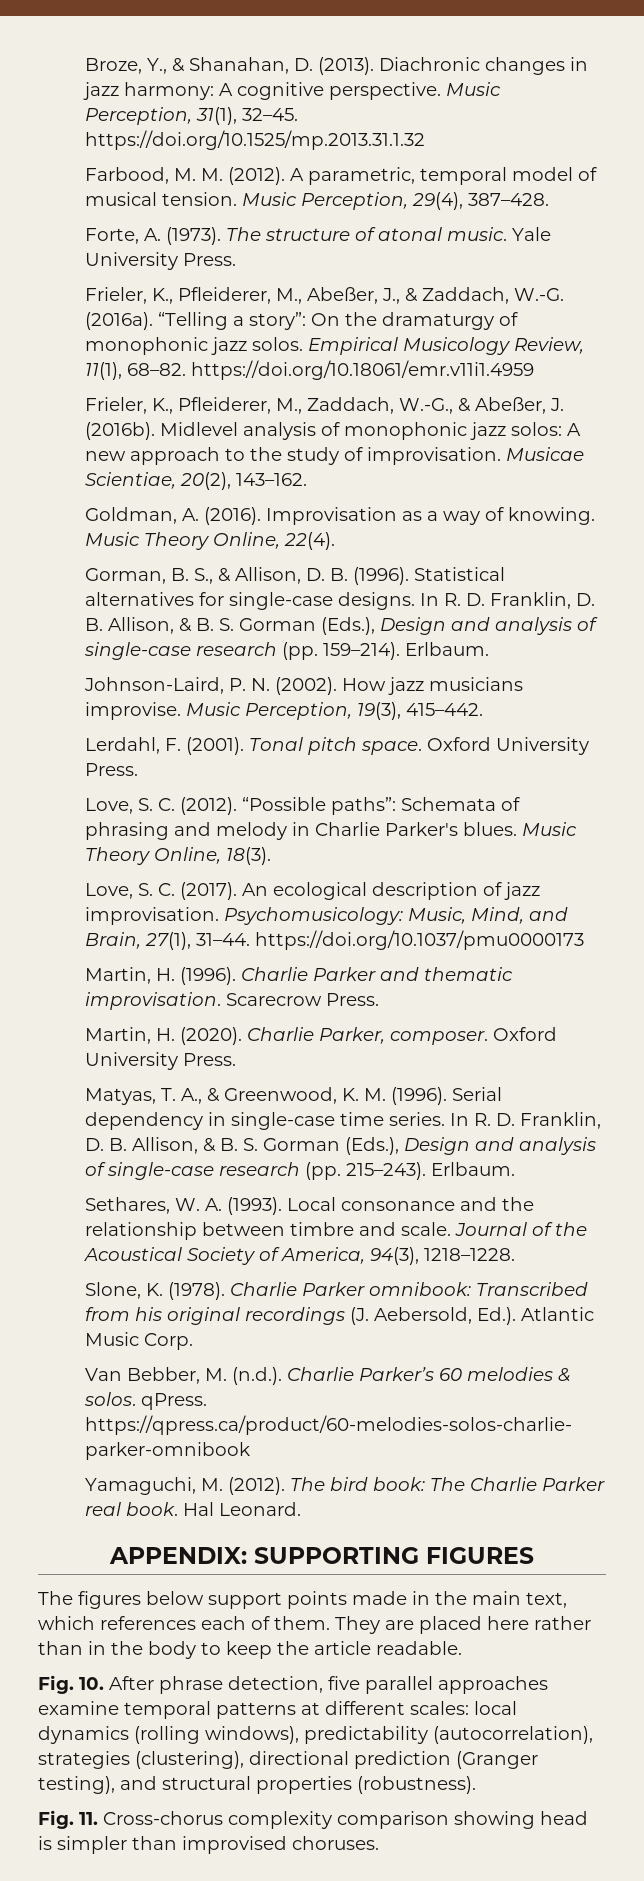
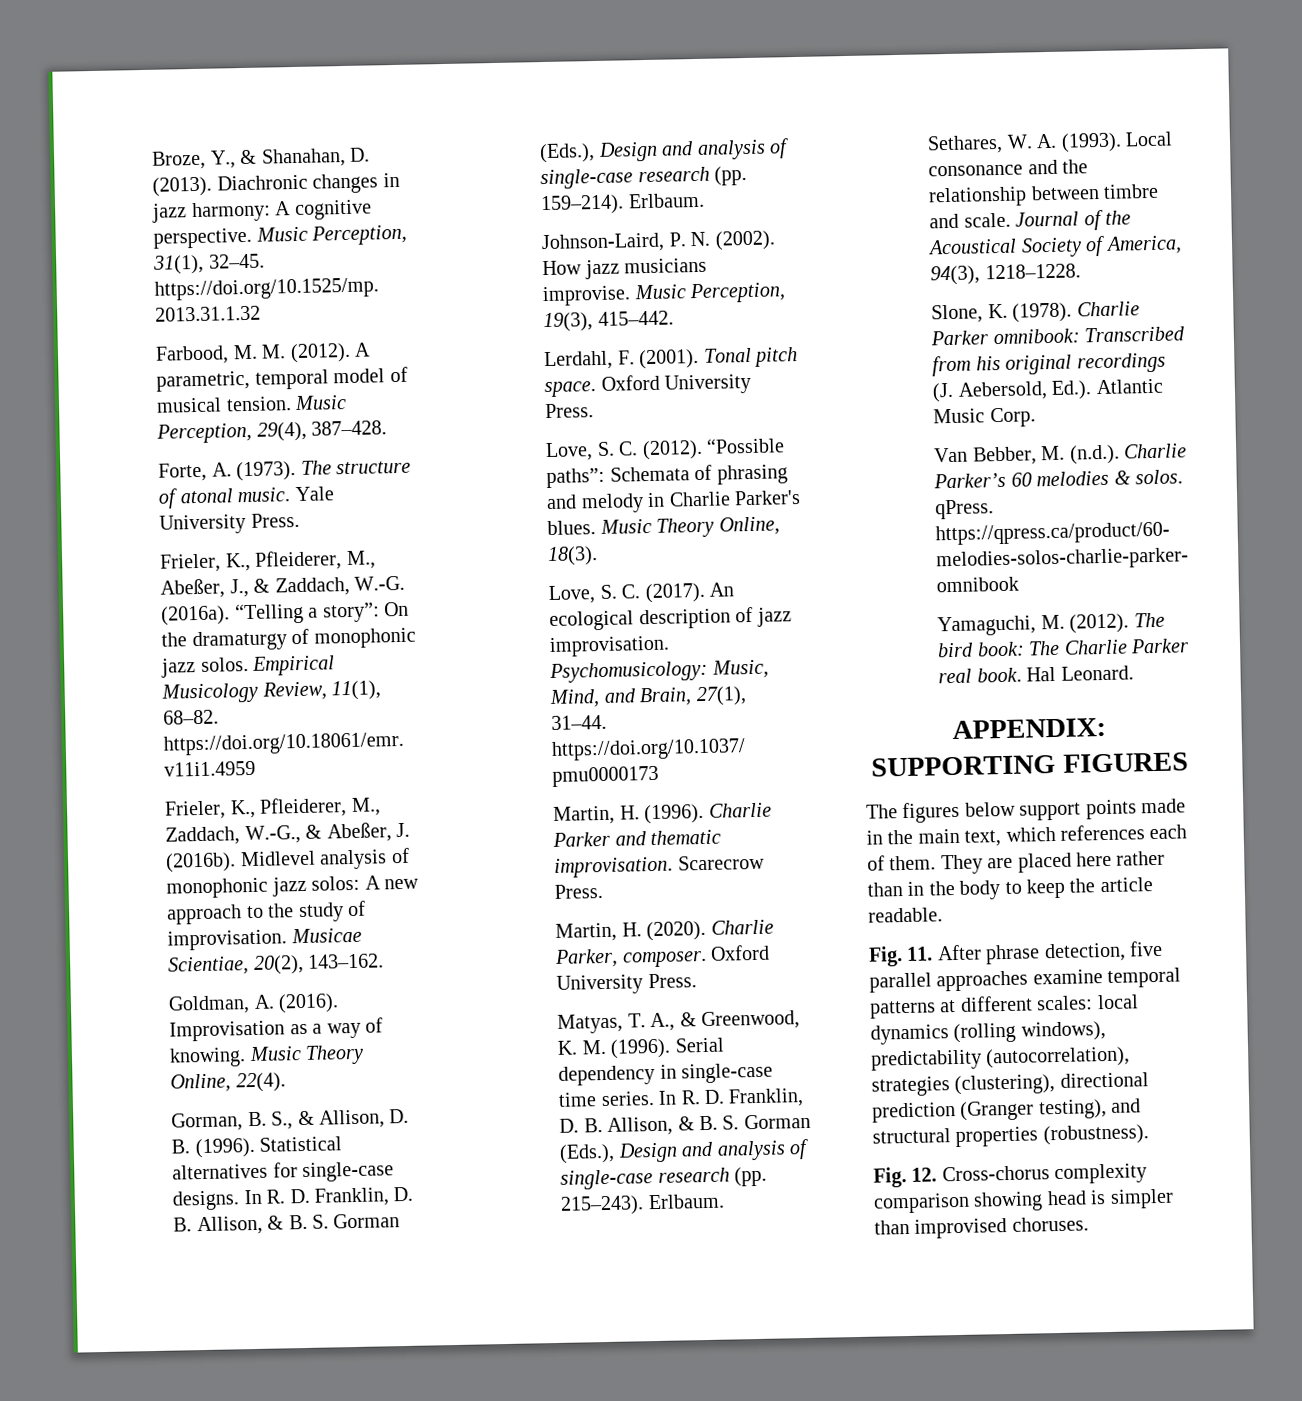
[79,1677,104,1690] 10. -> [906,946,934,961] 11.
[79,1812,98,1825] 11. -> [911,1167,938,1182] 12.

